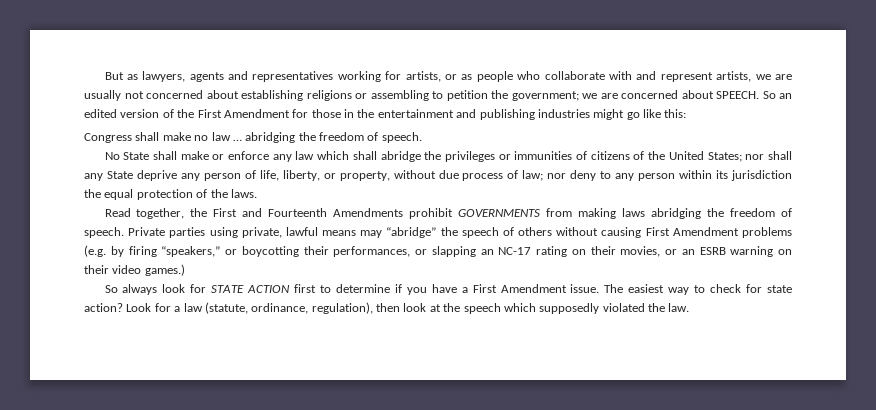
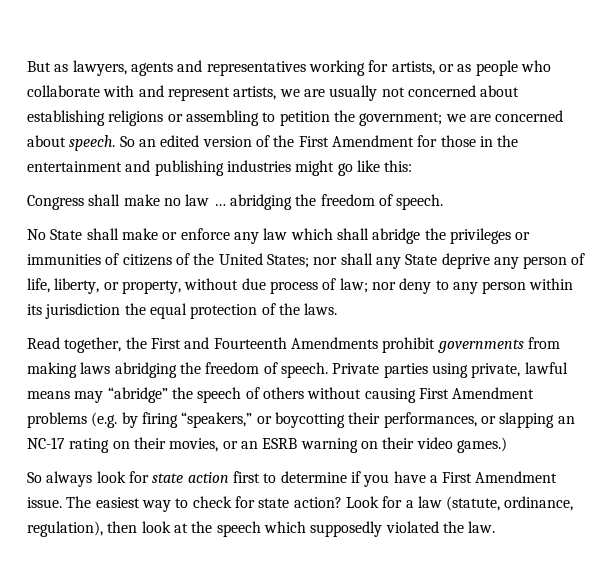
[716,91,759,99] SPEECH. -> [69,135,116,151] speech.
[458,209,541,217] GOVERNMENTS -> [437,339,524,353] governments
[211,285,291,293] STATE ACTION -> [152,472,229,483] state action

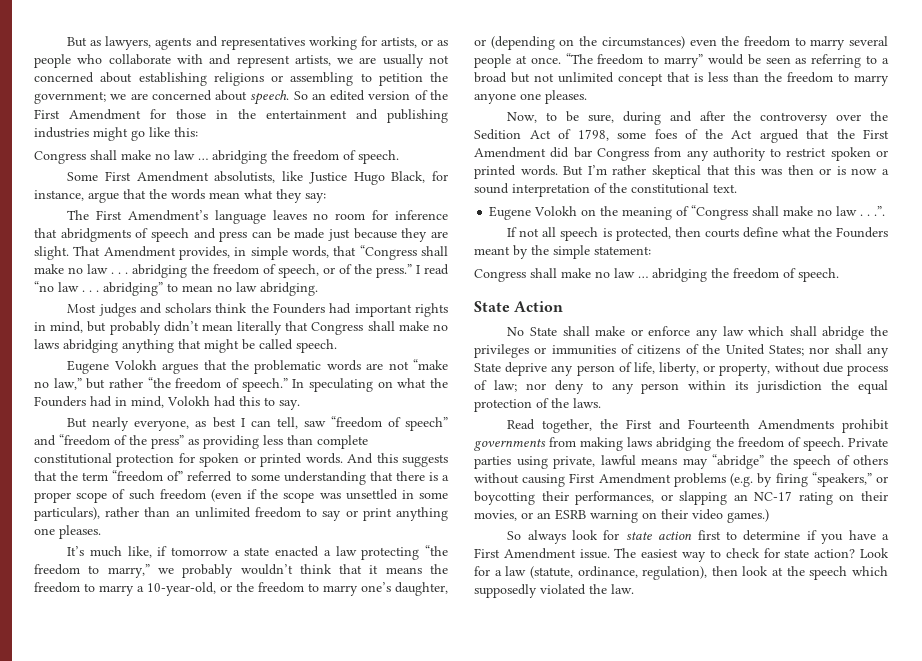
(444, 202) none -> [67,171,449,185] [34,189,326,203] [67,210,449,224] [34,228,449,242] [34,245,448,260] [34,264,449,278] [34,281,318,296] [67,303,448,317] [34,321,448,335] [34,339,337,353] [67,359,449,374] [34,377,449,392] [34,396,300,410] [67,416,448,431] [34,434,368,449] [34,453,449,467] [34,470,449,485] [34,489,449,503] [34,507,448,521] [34,525,101,539] [67,545,448,560] [34,564,449,578] [34,582,448,596] [474,36,888,50] [474,53,890,68] [474,72,889,86] [474,90,587,104] [507,111,888,125] [474,129,889,143] [474,147,888,161] [474,165,890,179] [474,183,737,197] [489,205,886,220] [507,227,888,241] [474,245,651,259] [474,268,839,282] [474,301,564,312] // Some First Amendment absolutists, like Justice Hugo Black, for instance, argue that the words mean what they say: // The First Amendment’s language leaves no room for inference that abridgments of speech and press can be made just because they are slight. That Amendment provides, in simple words, that “Congress shall make no law . . . abridging the freedom of speech, or of the press.” I read “no law . . . abridging” to mean no law abridging. // Most judges and scholars think the Founders had important rights in mind, but probably didn’t mean literally that Congress shall make no laws abridging anything that might be called speech. // Eugene Volokh argues that the problematic words are not “make no law,” but rather “the freedom of speech.” In speculating on what the Founders had in mind, Volokh had this to say. // But nearly everyone, as best I can tell, saw “freedom of speech” and “freedom of the press” as providing less than complete constitutional protection for spoken or printed words. And this suggests that the term “freedom of” referred to some understanding that there is a proper scope of such freedom (even if the scope was unsettled in some particulars), rather than an unlimited freedom to say or print anything one pleases. // It’s much like, if tomorrow a state enacted a law protecting “the freedom to marry,” we probably wouldn’t think that it means the freedom to marry a 10-year-old, or the freedom to marry one’s daughter, or (depending on the circumstances) even the freedom to marry several people at once. “The freedom to marry” would be seen as referring to a broad but not unlimited concept that is less than the freedom to marry anyone one pleases. // Now, to be sure, during and after the controversy over the Sedition Act of 1798, some foes of the Act argued that the First Amendment did bar Congress from any authority to restrict spoken or printed words. But I’m rather skeptical that this was then or is now a sound interpretation of the constitutional text. // Eugene Volokh on the meaning of “Congress shall make no law . . .”. // If not all speech is protected, then courts define what the Founders meant by the simple statement: // Congress shall make no law … abridging the freedom of speech. // State Action

